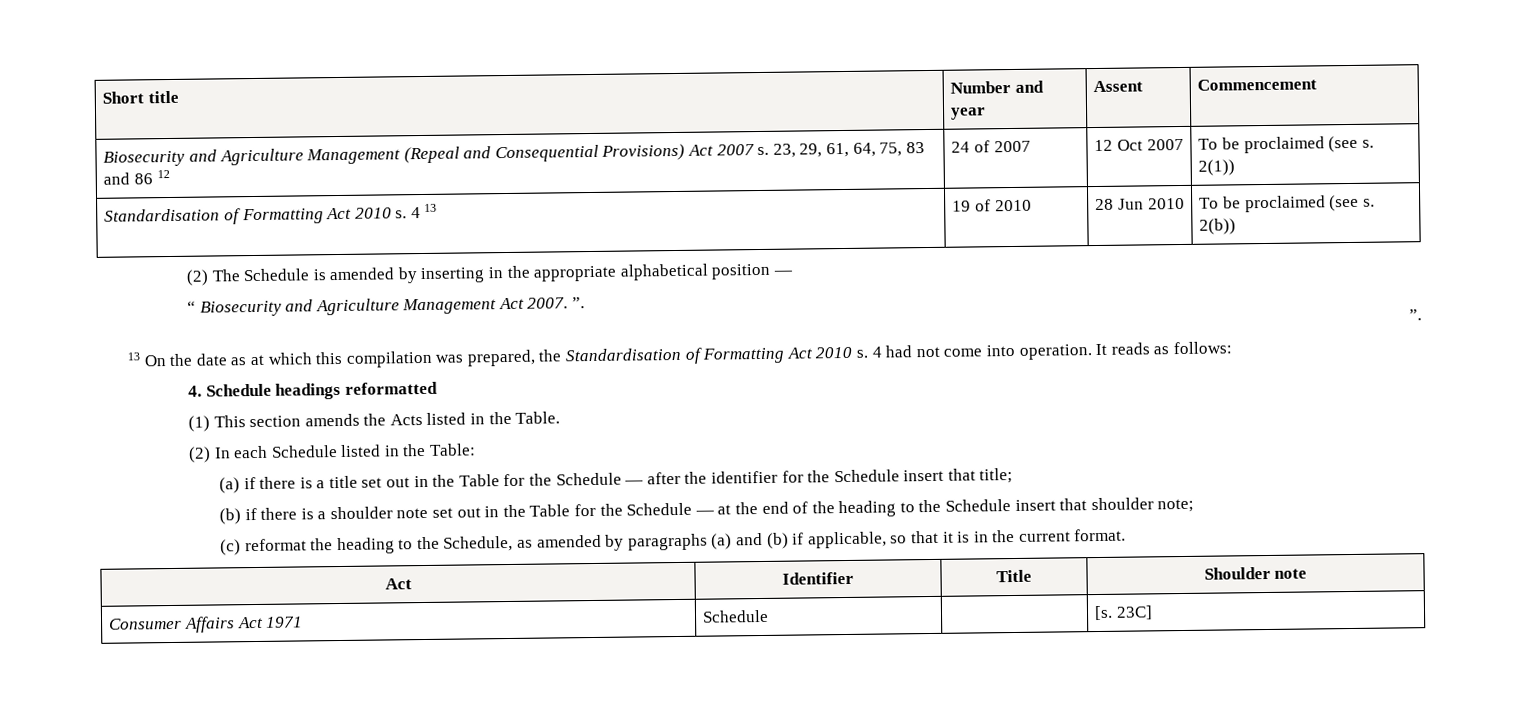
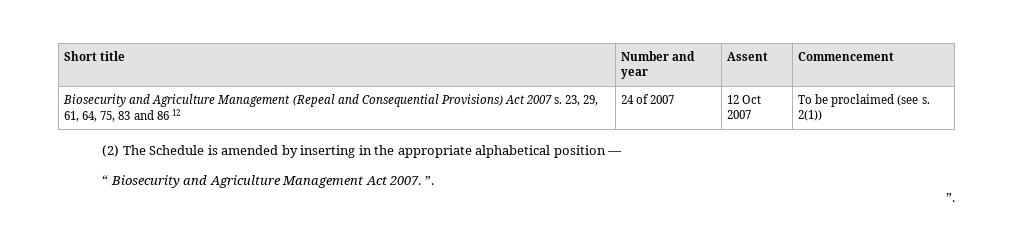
[104,203,438,225] [952,199,1032,212] [1095,197,1185,211] [1199,194,1375,213] [1199,218,1237,235] // Standardisation of Formatting Act 2010 s. 4 13 | 19 of 2010 | 28 Jun 2010 | To be proclaimed (see s. 2(b)) -> (823, 115) none
[126,341,1232,368] [187,381,438,400] [187,411,561,432] [187,443,477,463] [218,468,1014,494] [218,497,1195,525] [219,528,1127,556] [384,578,412,590] [782,571,854,585] [996,569,1032,583] [1203,566,1308,580] [109,616,304,633] [702,609,770,623] [1094,605,1153,621] // 13 On the date as at which this compilation was prepared, the Standardisation of Formatting Act 2010 s. 4 had not come into operation. It reads as follows: // 4. Schedule headings reformatted // (1) This section amends the Acts listed in the Table. // (2) In each Schedule listed in the Table: // (a) if there is a title set out in the Table for the Schedule — after the identifier for the Schedule insert that title; // (b) if there is a shoulder note set out in the Table for the Schedule — at the end of the heading to the Schedule insert that shoulder note; // (c) reformat the heading to the Schedule, as amended by paragraphs (a) and (b) if applicable, so that it is in the current format. // Act | Identifier | Title | Shoulder note // Consumer Affairs Act 1971 | Schedule | | [s. 23C] -> (955, 197) none

